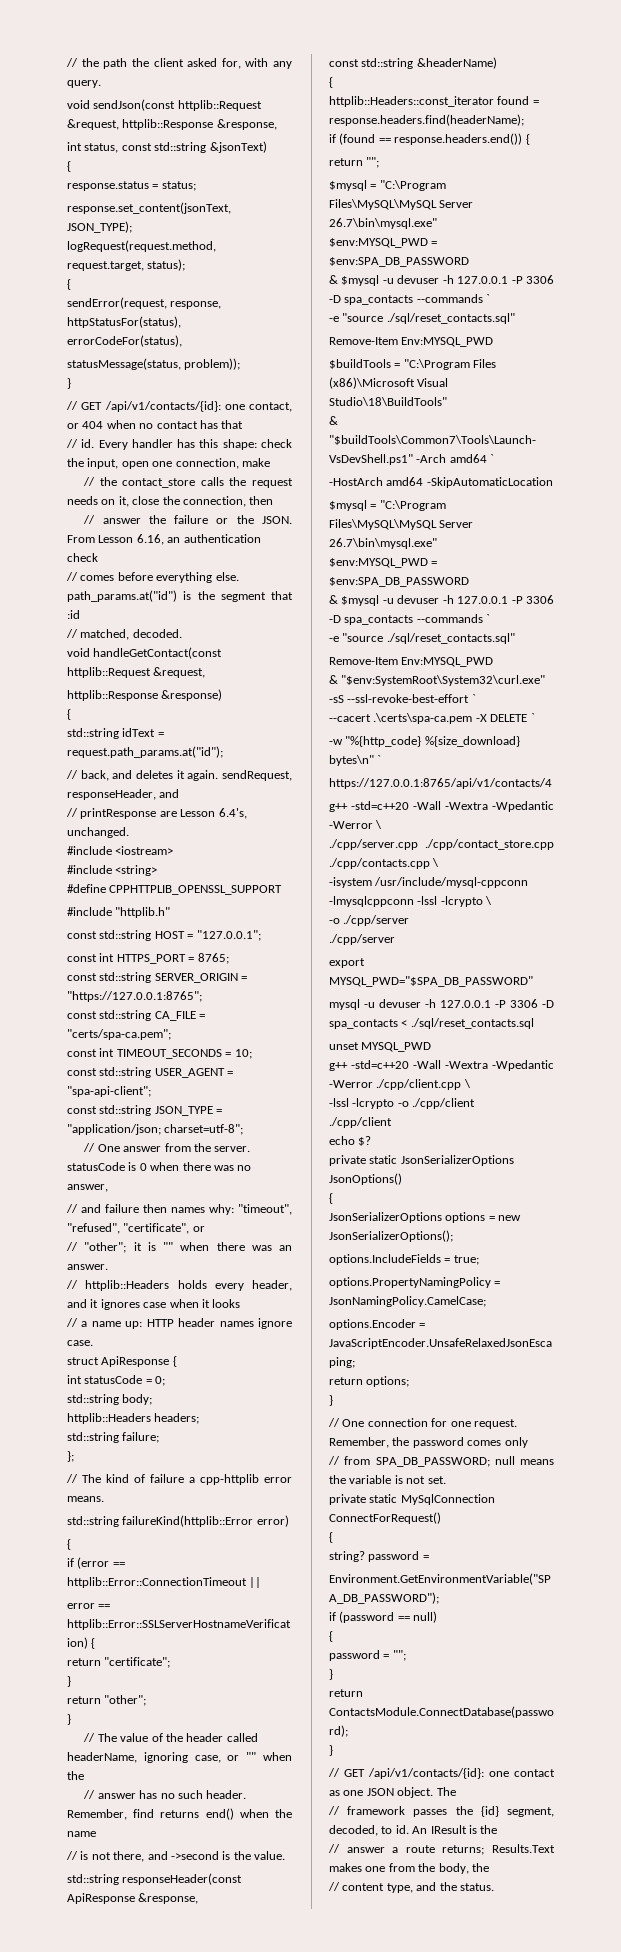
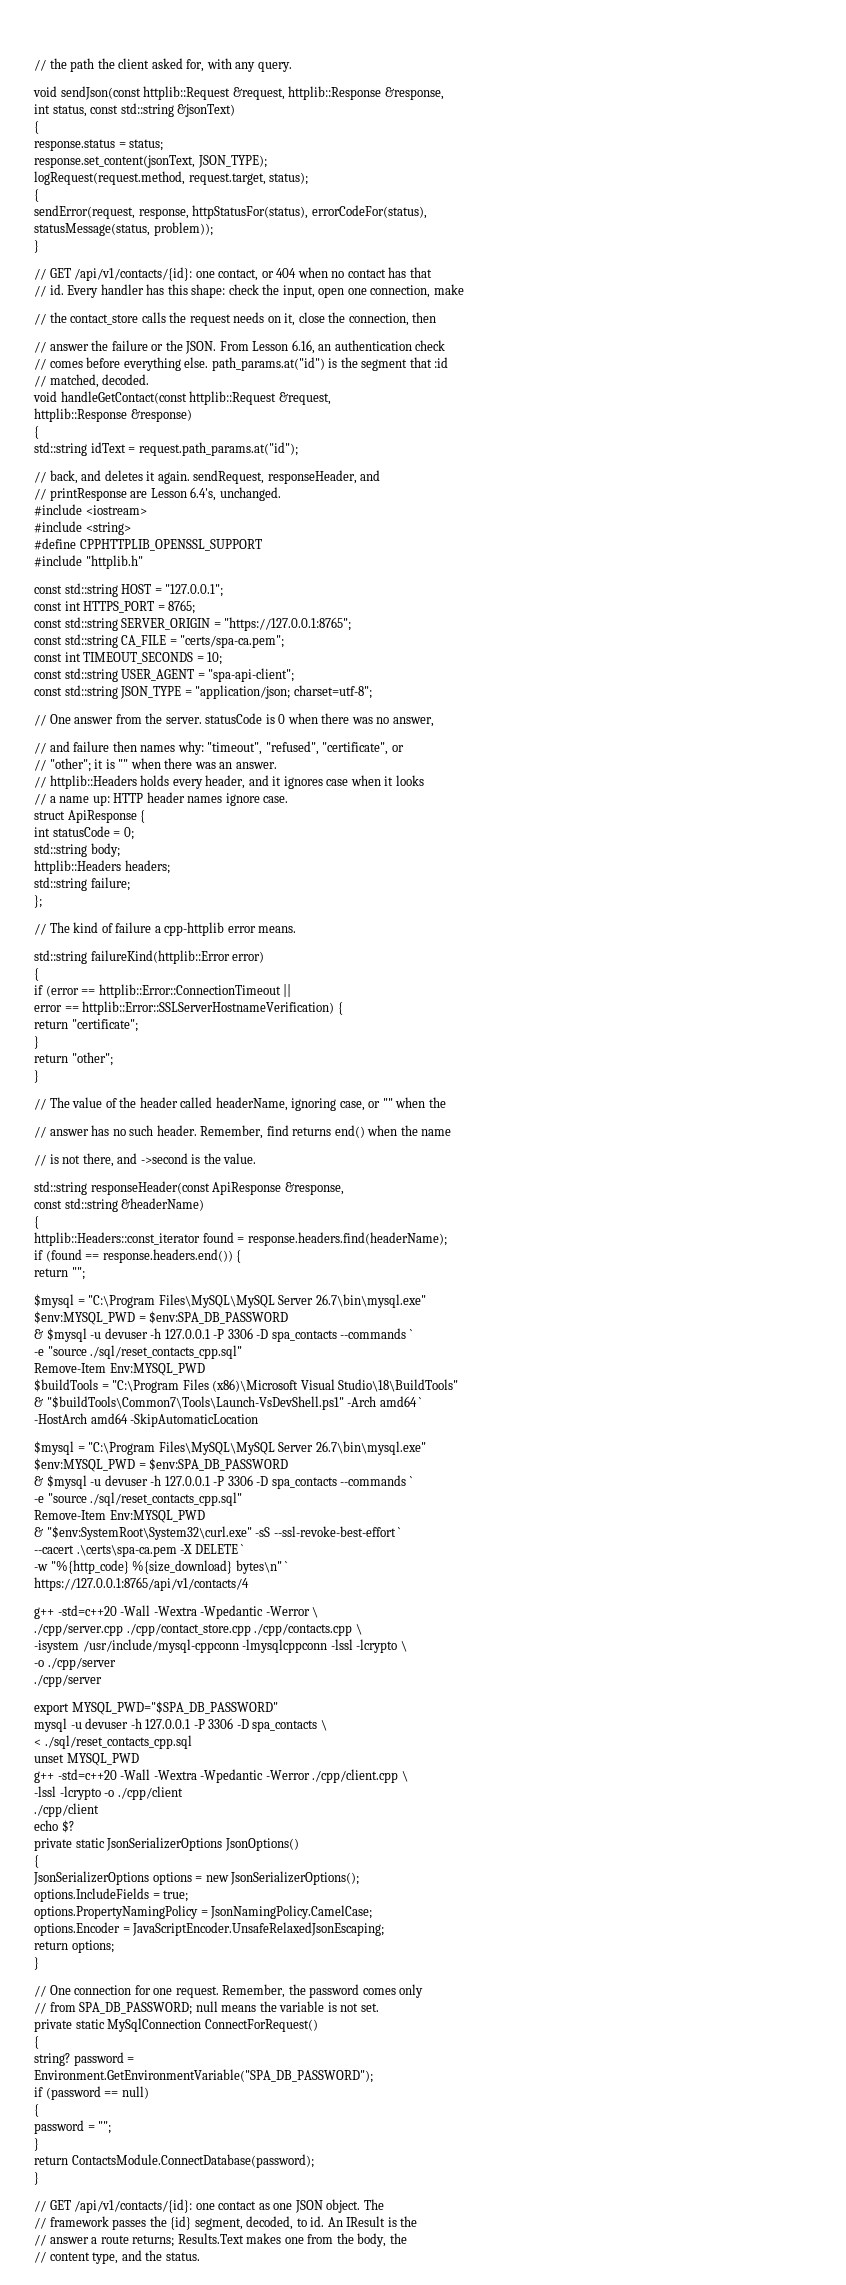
[386,313,515,324] ./sql/reset_contacts.sql" -> [90,1345,243,1359] ./sql/reset_contacts_cpp.sql"
[386,633,515,644] ./sql/reset_contacts.sql" -> [90,1492,243,1506] ./sql/reset_contacts_cpp.sql"
[401,1018,534,1029] < ./sql/reset_contacts.sql -> [320,1720,327,1731] [34,1735,192,1749] \ // < ./sql/reset_contacts_cpp.sql

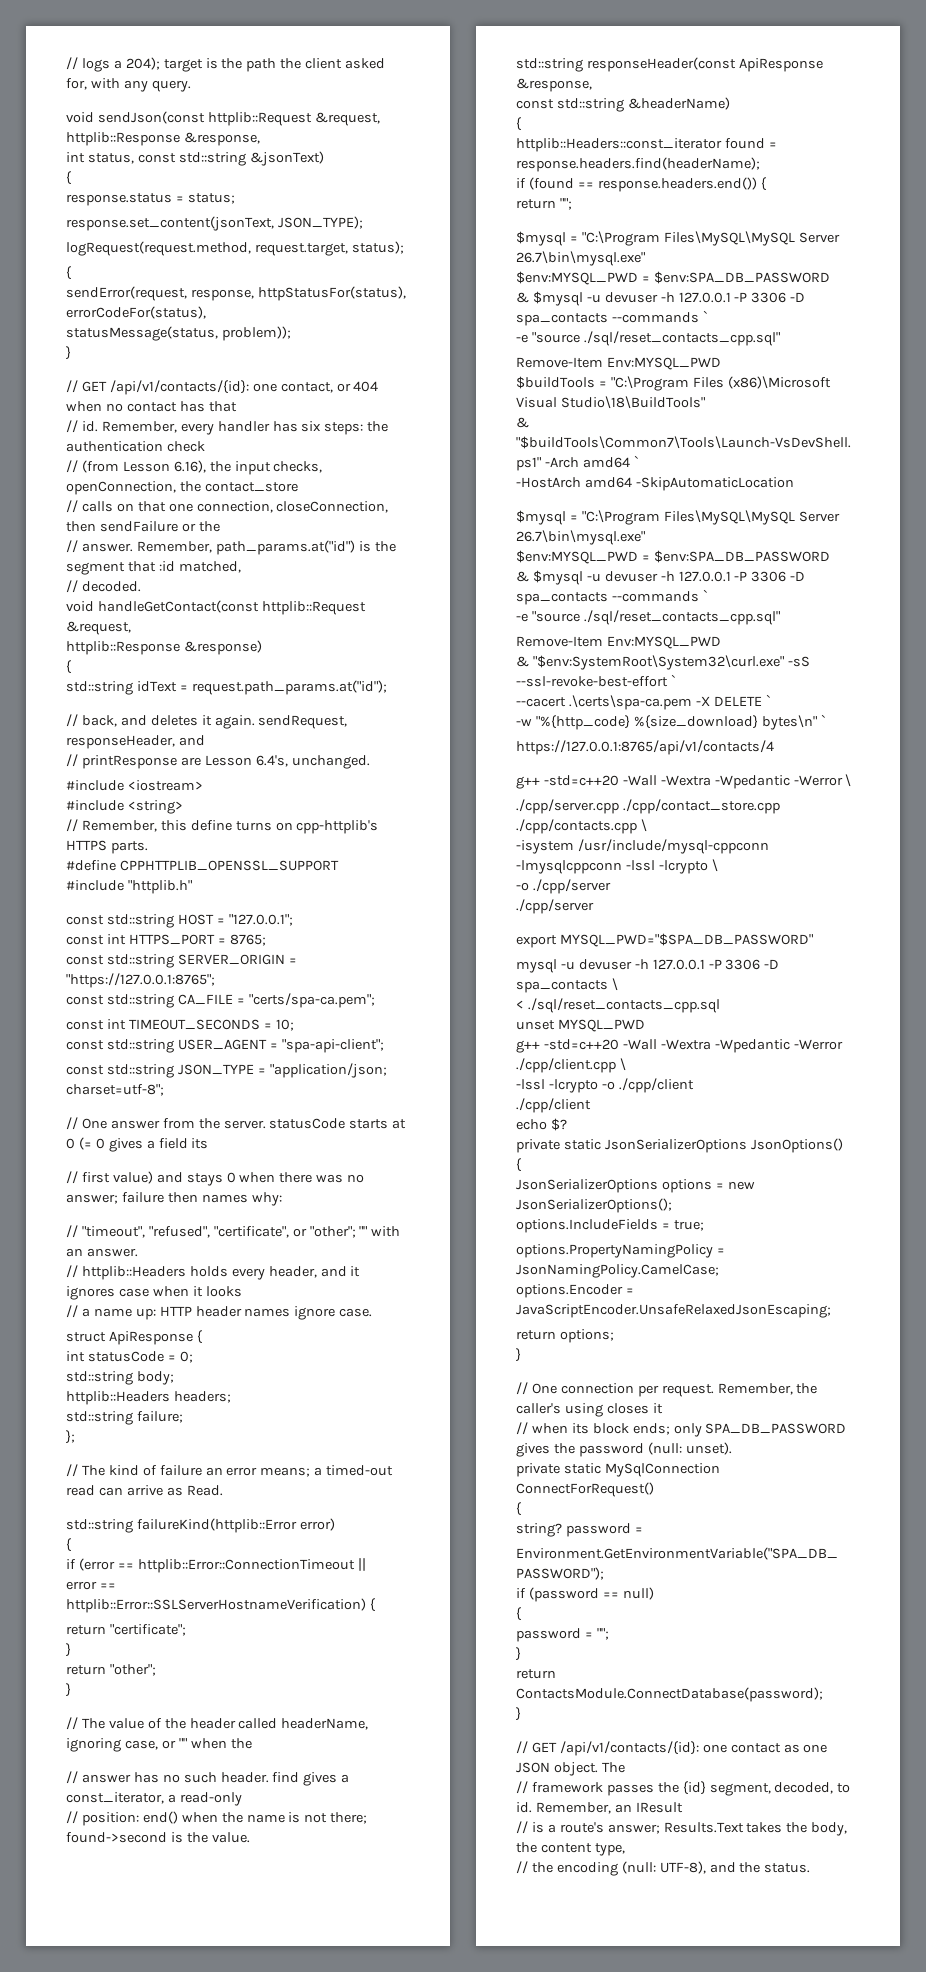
[34,59,46,71] // -> [66,57,218,72] // logs a 204); target is
[67,284,464,298] [34,312,437,326] [34,340,446,354] [34,357,209,371] Every handler has this shape: check the input, open one connection, make // // the contact_store calls the request needs on it, close the connection, then // // answer the failure or the JSON. From Lesson 6.16, an authentication check // // comes before everything else. -> [101,421,389,435] [66,441,205,452] [66,460,323,475] [66,481,298,495] [66,500,389,513] [66,521,220,532] [66,540,212,553] Remember, every handler has six steps: the authentication check // // (from Lesson 6.16), the input checks, openConnection, the contact_store // // calls on that one connection, closeConnection, then sendFailure or the // // answer. Remember,
[34,374,99,388] // // matched, -> [178,561,241,573] [66,580,78,593] matched, // //
(131, 528) none -> [66,819,379,834] [66,840,148,854] // // Remember, this define turns on cpp-httplib's HTTPS parts.
[265,714,275,724] is -> [349,1119,407,1129] [66,1137,209,1152] [66,1171,223,1186] starts at 0 (= 0 gives a field its // // first value) and stays
[392,717,434,727] [34,741,70,754] answer, // // and -> [66,1194,118,1204] answer;
(204, 748) none -> [66,1225,78,1238] // //
[34,758,216,772] // // "other"; it is "" when there was -> [309,1226,401,1238] "other"; "" with
[154,922,297,936] a cpp-httplib error means. -> [205,1465,394,1477] [66,1485,223,1496] an error means; a timed-out read can arrive as Read.
[200,1125,332,1139] Remember, find returns -> [272,1772,350,1786] [66,1792,242,1806] [66,1811,139,1826] find gives a const_iterator, a read-only // // position:
[34,1153,188,1167] // // is not there, and ->second -> [288,1812,368,1824] [66,1832,167,1843] is not there; found->second
[134,1985,173,1995] for one -> [637,1385,659,1397] per
[309,1984,424,1998] [34,2001,379,2015] password comes only // // from SPA_DB_PASSWORD; null means the variable is not set. -> [516,1403,663,1417] [516,1422,847,1437] [516,1442,732,1457] caller's using closes it // // when its block ends; only SPA_DB_PASSWORD gives the password (null: unset).
[327,2217,343,2227] An -> [535,1802,632,1814] Remember, an
[387,2216,418,2227] [34,2233,334,2247] is the // // answer a route returns; Results.Text makes one from -> [516,1821,783,1834] // // is a route's answer; Results.Text takes
[34,2251,119,2264] // // content type, -> [540,1843,625,1856] [516,1861,706,1876] content type, // // the encoding (null: UTF-8),

